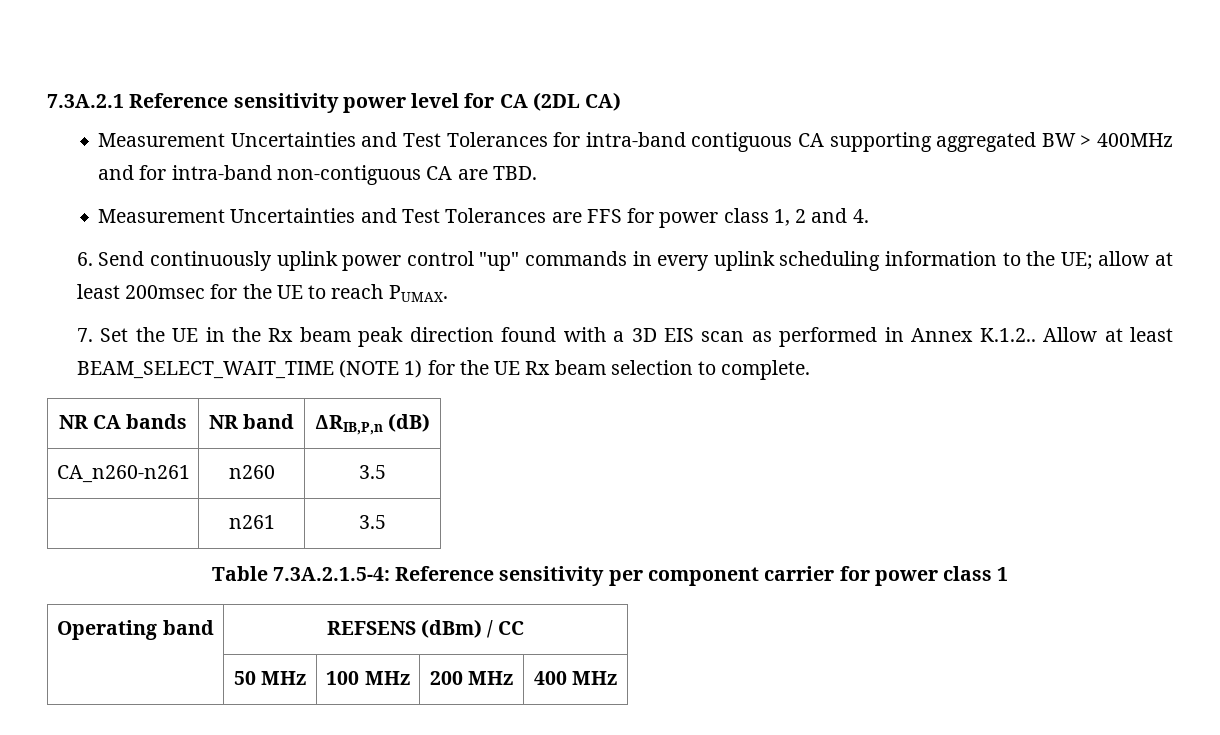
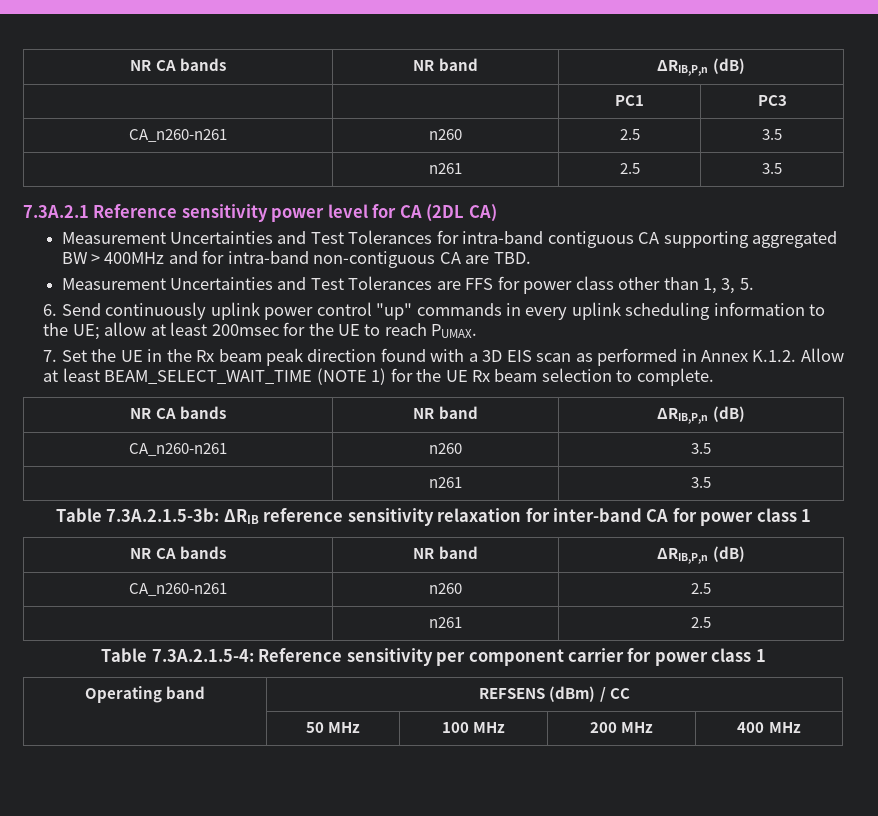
(47, 101) none -> [130,58,226,71] [413,58,478,71] [657,58,745,76] [615,95,644,106] [757,95,787,106] [129,129,227,142] [429,129,462,140] [619,129,640,140] [762,129,782,140] [429,163,462,174] [619,163,640,174] [762,163,782,174] NR CA bands | NR band | ΔRIB,P,n (dB) // | | PC1 | PC3 // CA_n260-n261 | n260 | 2.5 | 3.5 // | n261 | 2.5 | 3.5 //
[773,208,869,226] 1, 2 and 4. -> [618,277,754,294] other than 1, 3, 5.
[979,328,1036,342] K.1.2.. -> [752,350,797,362] K.1.2.
(386, 522) none -> [55,508,812,526] [130,546,226,559] [413,546,478,559] [657,546,745,564] [129,583,227,596] [429,583,462,594] [691,583,711,594] [429,617,462,628] [691,617,711,628] // Table 7.3A.2.1.5-3b: ΔRIB reference sensitivity relaxation for inter-band CA for power class 1 // NR CA bands | NR band | ΔRIB,P,n (dB) // CA_n260-n261 | n260 | 2.5 // | n261 | 2.5

